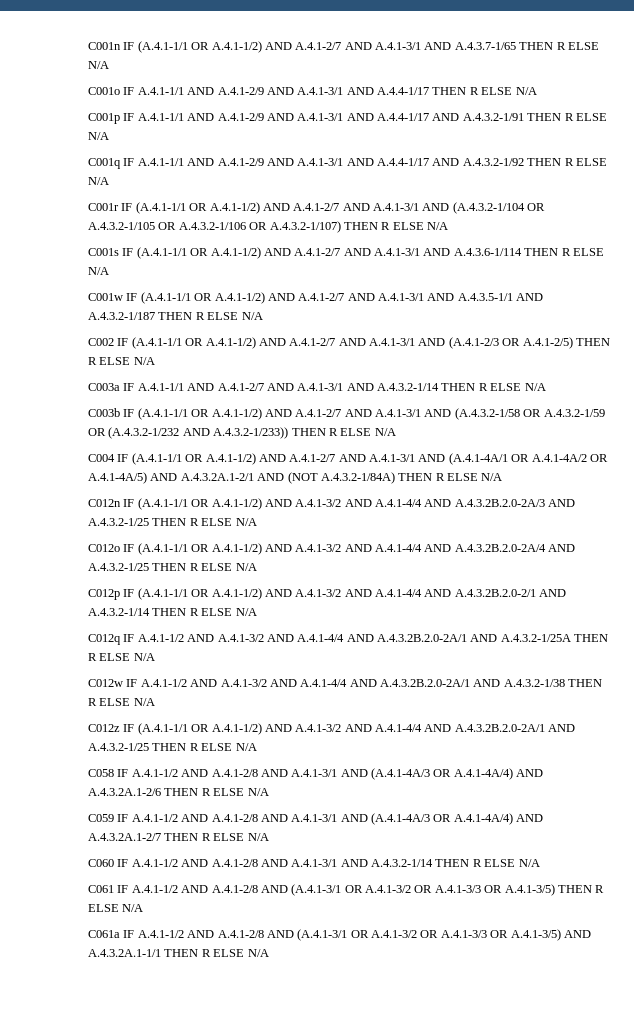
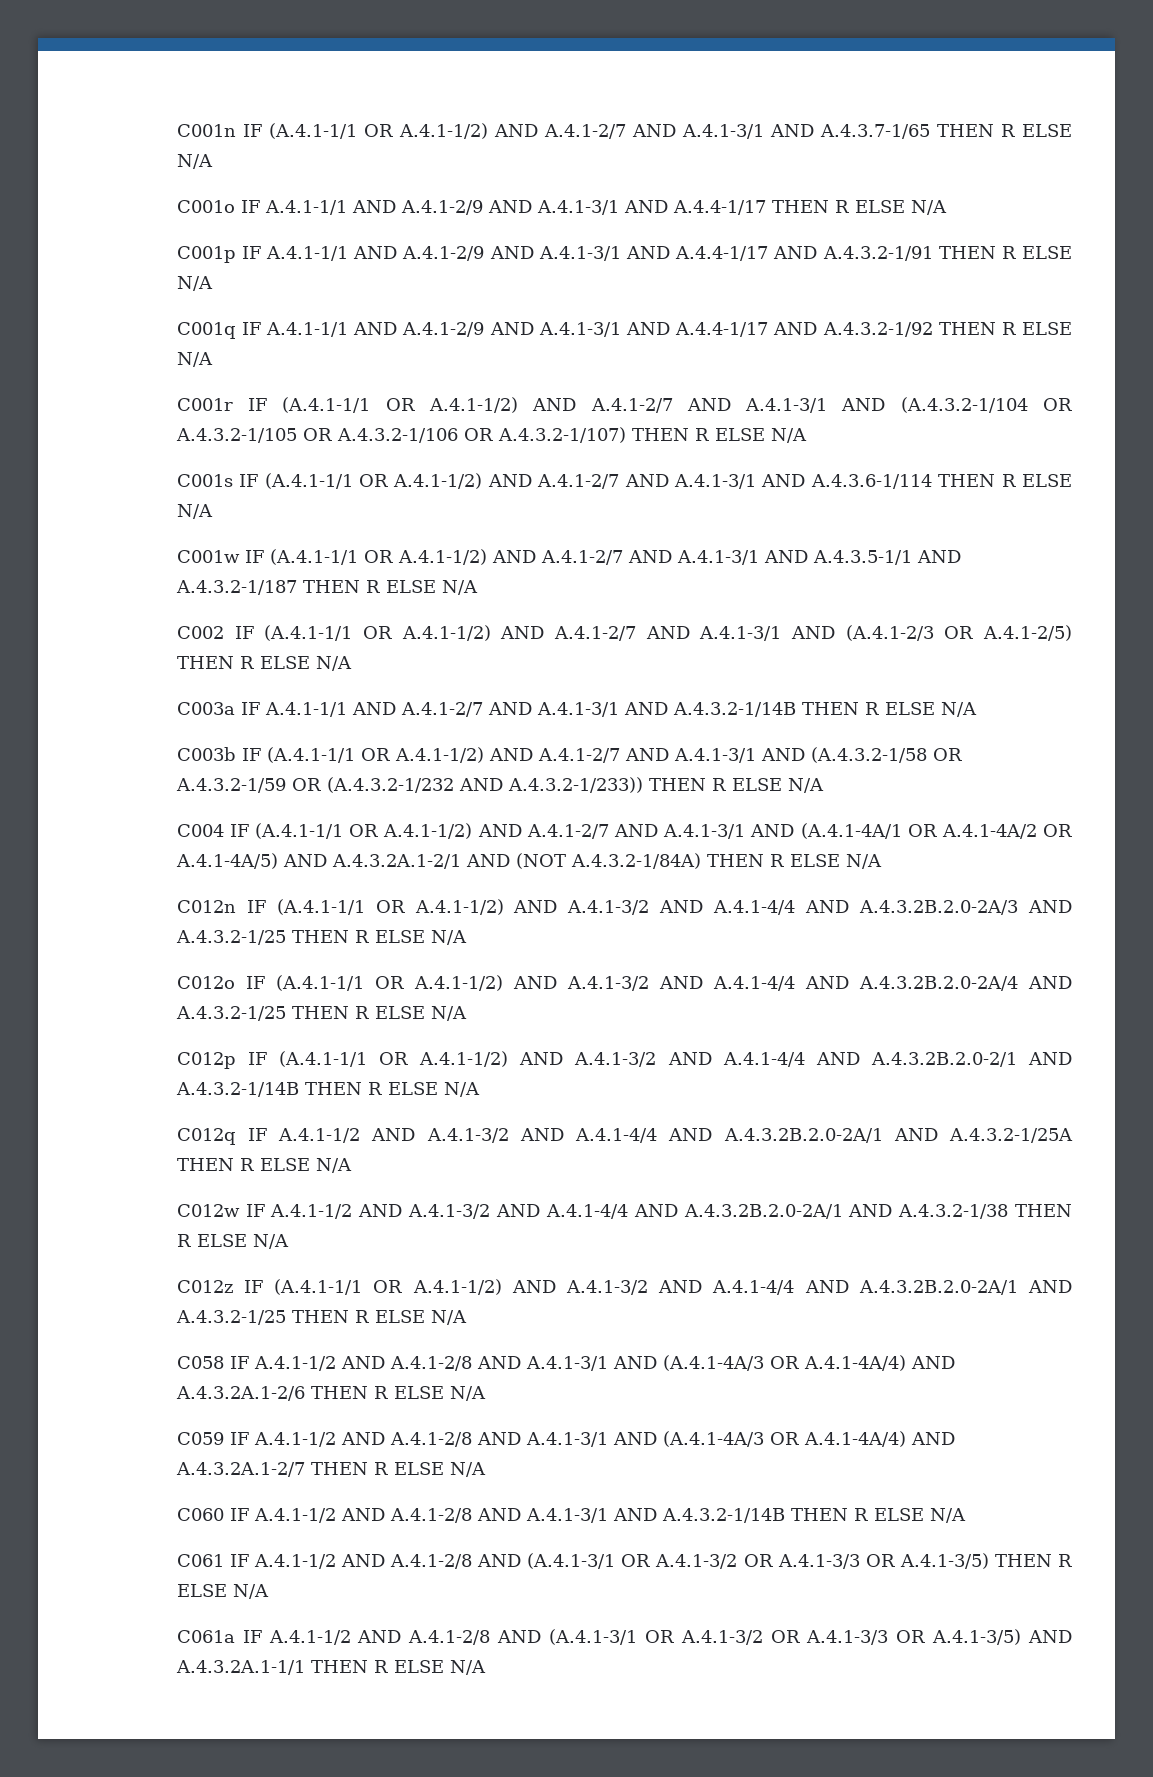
[377,383,440,391] A.4.3.2-1/14 -> [672,702,796,717] A.4.3.2-1/14B
[88,608,151,616] A.4.3.2-1/14 -> [175,1082,299,1097] A.4.3.2-1/14B
[371,859,434,867] A.4.3.2-1/14 -> [661,1508,785,1523] A.4.3.2-1/14B

